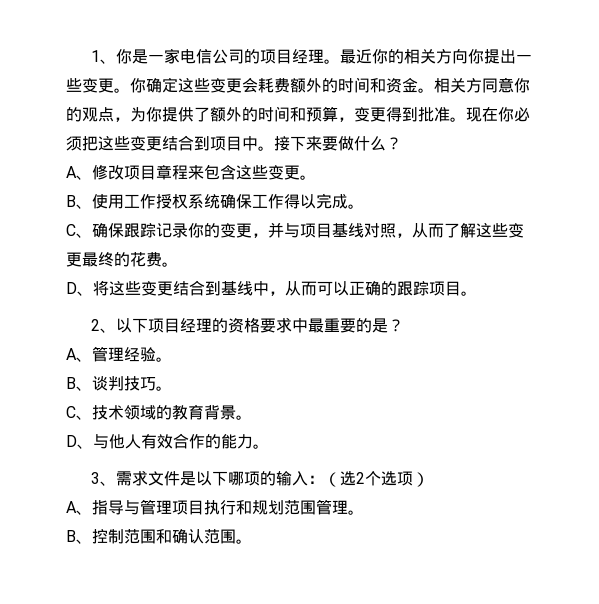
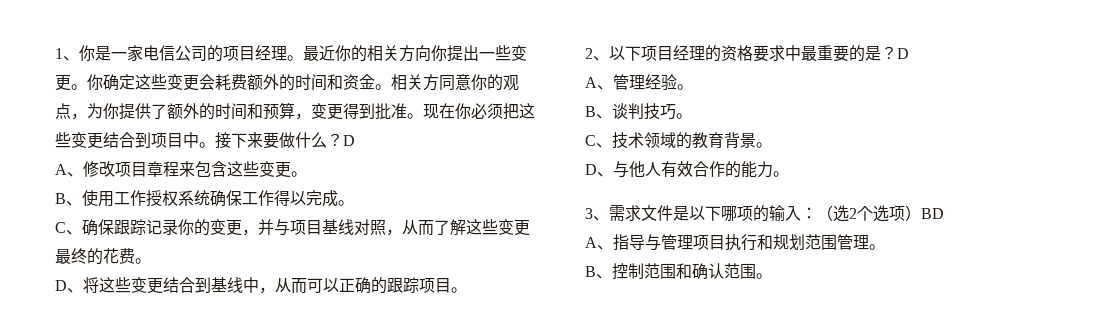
(402, 143) none -> [343,135,355,146] D
(405, 325) none -> [897,48,909,59] D
(430, 479) none -> [921,208,944,219] BD

